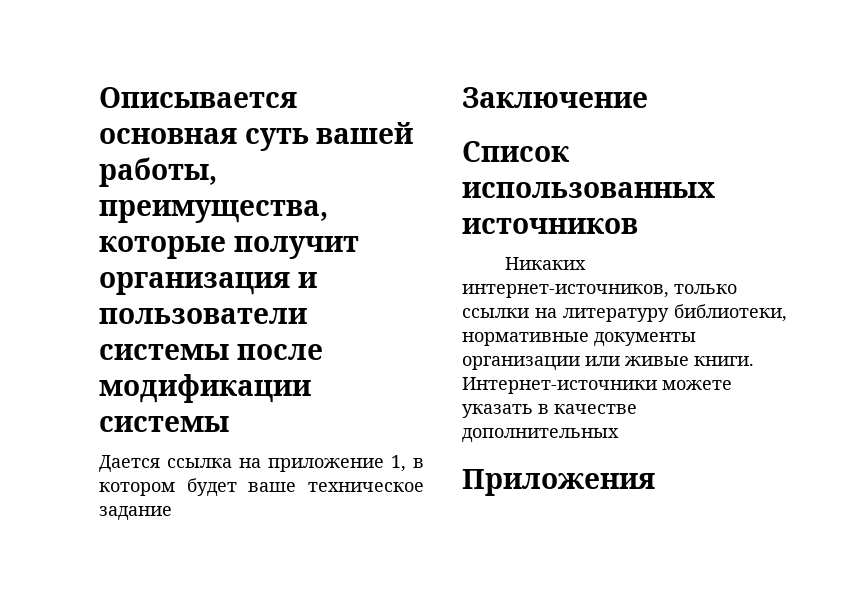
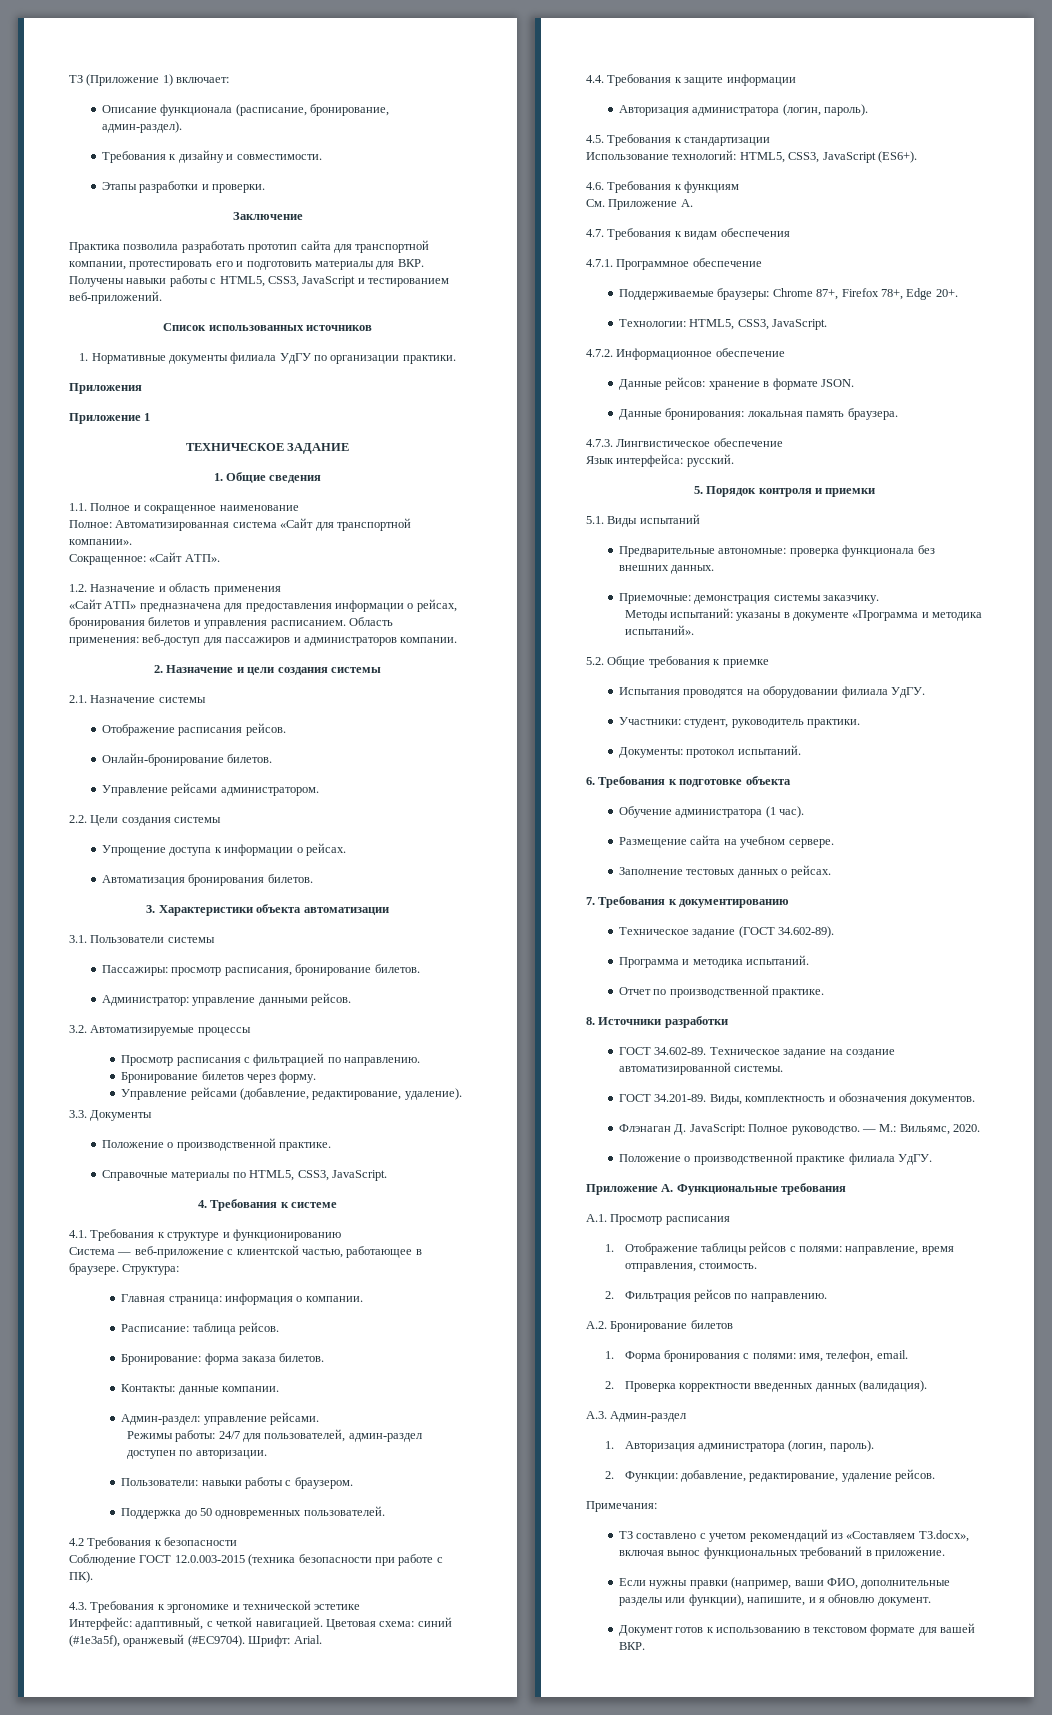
[99,87,297,108] [99,122,414,151] [99,157,217,187] [99,200,328,223] [99,236,359,259] [99,272,317,295] [99,308,307,324] [99,344,323,360] [99,374,311,403] [99,416,229,432] [99,455,424,473] [99,478,424,497] [99,506,172,521] [462,87,648,108] [462,141,569,162] [462,182,715,198] [462,218,638,234] [505,257,587,270] [462,284,737,298] [462,304,787,322] [462,332,696,347] [462,356,754,371] [462,377,732,394] [462,404,637,418] [462,428,619,443] [462,469,655,496] Описывается основная суть вашей работы, преимущества, которые получит организация и пользователи системы после модификации системы // Дается ссылка на приложение 1, в котором будет ваше техническое задание // Заключение // Список использованных источников // Никаких интернет-источников, только ссылки на литературу библиотеки, нормативные документы организации или живые книги. Интернет-источники можете указать в качестве дополнительных // Приложения -> [69,74,230,86] [102,104,390,116] [102,121,183,133] [102,150,322,163] [102,181,266,193] [232,212,303,220] [69,240,430,253] [69,259,424,270] [69,275,449,287] [69,291,162,304] [163,323,372,331] [79,352,456,364] [69,383,142,394] [69,413,151,424] [185,443,350,454] [213,472,322,483] [69,503,299,514] [69,518,411,531] [69,539,132,545] [69,552,220,565] [69,583,281,595] [69,599,457,612] [69,617,393,629] [69,634,458,646] [154,665,381,675] [69,695,206,703] [102,723,286,736] [102,753,273,766] [102,783,319,796] [69,815,222,826] [102,843,346,856] [102,874,313,886] [146,904,389,916] [69,935,215,943] [102,964,420,976] [102,993,352,1006] [69,1025,251,1036] [121,1053,421,1066] [121,1071,317,1083] [121,1087,462,1100] [69,1110,153,1121] [102,1138,332,1151] [102,1170,387,1181] [197,1199,338,1211] [69,1229,341,1241] [69,1245,422,1258] [69,1263,180,1275] [121,1293,363,1305] [121,1322,280,1335] [121,1353,325,1365] [121,1384,280,1395] [121,1412,320,1425] [126,1429,422,1442] [126,1450,267,1459] [121,1477,353,1489] [121,1506,385,1519] [69,1537,238,1549] [69,1554,443,1566] [69,1571,93,1583] [69,1600,361,1613] [69,1617,452,1630] [69,1634,322,1647] [586,74,796,86] [619,104,869,116] [586,134,771,146] [586,150,917,163] [586,181,740,193] [586,199,693,210] [586,228,790,240] [586,258,762,270] [619,288,958,300] [619,319,828,330] [586,348,785,360] [619,377,854,390] [619,408,898,420] [586,438,783,447] [586,454,734,467] [693,486,876,497] [586,514,700,527] [619,545,935,557] [619,565,715,574] [619,593,880,604] [624,608,983,621] [624,625,694,635] [586,656,769,668] [619,686,925,698] [619,717,861,728] [619,745,801,758] [586,776,791,788] [619,806,805,818] [619,835,834,848] [619,865,831,878] [586,896,790,908] [619,926,835,938] [619,955,810,968] [619,985,825,998] [586,1016,728,1028] [619,1047,895,1058] [619,1062,784,1075] [619,1093,976,1105] [619,1124,981,1135] [619,1152,932,1165] [586,1183,847,1195] [586,1214,730,1225] [605,1242,954,1255] [624,1263,757,1272] [605,1289,827,1302] [586,1320,733,1332] [605,1350,908,1362] [605,1380,928,1392] [586,1411,687,1422] [605,1440,874,1452] [605,1469,936,1482] [586,1501,657,1512] [619,1529,969,1542] [619,1546,945,1559] [619,1577,951,1589] [619,1594,931,1606] [619,1623,976,1636] [619,1642,646,1650] ТЗ (Приложение 1) включает: // Описание функционала (расписание, бронирование, админ-раздел). // Требования к дизайну и совместимости. // Этапы разработки и проверки. // Заключение // Практика позволила разработать прототип сайта для транспортной компании, протестировать его и подготовить материалы для ВКР. Получены навыки работы с HTML5, CSS3, JavaScript и тестированием веб-приложений. // Список использованных источников // 1. Нормативные документы филиала УдГУ по организации практики. // Приложения // Приложение 1 // ТЕХНИЧЕСКОЕ ЗАДАНИЕ // 1. Общие сведения // 1.1. Полное и сокращенное наименование // Полное: Автоматизированная система «Сайт для транспортной компании». // Сокращенное: «Сайт АТП». // 1.2. Назначение и область применения // «Сайт АТП» предназначена для предоставления информации о рейсах, бронирования билетов и управления расписанием. Область применения: веб-доступ для пассажиров и администраторов компании. // 2. Назначение и цели создания системы // 2.1. Назначение системы // Отображение расписания рейсов. // Онлайн-бронирование билетов. // Управление рейсами администратором. // 2.2. Цели создания системы // Упрощение доступа к информации о рейсах. // Автоматизация бронирования билетов. // 3. Характеристики объекта автоматизации // 3.1. Пользователи системы // Пассажиры: просмотр расписания, бронирование билетов. // Администратор: управление данными рейсов. // 3.2. Автоматизируемые процессы // Просмотр расписания с фильтрацией по направлению. // Бронирование билетов через форму. // Управление рейсами (добавление, редактирование, удаление). // 3.3. Документы // Положение о производственной практике. // Справочные материалы по HTML5, CSS3, JavaScript. // 4. Требования к системе // 4.1. Требования к структуре и функционированию // Система — веб-приложение с клиентской частью, работающее в браузере. Структура: // Главная страница: информация о компании. // Расписание: таблица рейсов. // Бронирование: форма заказа билетов. // Контакты: данные компании. // Админ-раздел: управление рейсами. // Режимы работы: 24/7 для пользователей, админ-раздел доступен по авторизации. // Пользователи: навыки работы с браузером. // Поддержка до 50 одновременных пользователей. // 4.2 Требования к безопасности // Соблюдение ГОСТ 12.0.003-2015 (техника безопасности при работе с ПК). // 4.3. Требования к эргономике и технической эстетике // Интерфейс: адаптивный, с четкой навигацией. Цветовая схема: синий (#1e3a5f), оранжевый (#EC9704). Шрифт: Arial. // 4.4. Требования к защите информации // Авторизация администратора (логин, пароль). // 4.5. Требования к стандартизации // Использование технологий: HTML5, CSS3, JavaScript (ES6+). // 4.6. Требования к функциям // См. Приложение А. // 4.7. Требования к видам обеспечения // 4.7.1. Программное обеспечение // Поддерживаемые браузеры: Chrome 87+, Firefox 78+, Edge 20+. // Технологии: HTML5, CSS3, JavaScript. // 4.7.2. Информационное обеспечение // Данные рейсов: хранение в формате JSON. // Данные бронирования: локальная память браузера. // 4.7.3. Лингвистическое обеспечение // Язык интерфейса: русский. // 5. Порядок контроля и приемки // 5.1. Виды испытаний // Предварительные автономные: проверка функционала без внешних данных. // Приемочные: демонстрация системы заказчику. // Методы испытаний: указаны в документе «Программа и методика испытаний». // 5.2. Общие требования к приемке // Испытания проводятся на оборудовании филиала УдГУ. // Участники: студент, руководитель практики. // Документы: протокол испытаний. // 6. Требования к подготовке объекта // Обучение администратора (1 час). // Размещение сайта на учебном сервере. // Заполнение тестовых данных о рейсах. // 7. Требования к документированию // Техническое задание (ГОСТ 34.602-89). // Программа и методика испытаний. // Отчет по производственной практике. // 8. Источники разработки // ГОСТ 34.602-89. Техническое задание на создание автоматизированной системы. // ГОСТ 34.201-89. Виды, комплектность и обозначения документов. // Флэнаган Д. JavaScript: Полное руководство. — М.: Вильямс, 2020. // Положение о производственной практике филиала УдГУ. // Приложение А. Функциональные требования // А.1. Просмотр расписания // 1. Отображение таблицы рейсов с полями: направление, время отправления, стоимость. // 2. Фильтрация рейсов по направлению. // А.2. Бронирование билетов // 1. Форма бронирования с полями: имя, телефон, email. // 2. Проверка корректности введенных данных (валидация). // А.3. Админ-раздел // 1. Авторизация администратора (логин, пароль). // 2. Функции: добавление, редактирование, удаление рейсов. // Примечания: // ТЗ составлено с учетом рекомендаций из «Составляем ТЗ.docx», включая вынос функциональных требований в приложение. // Если нужны правки (например, ваши ФИО, дополнительные разделы или функции), напишите, и я обновлю документ. // Документ готов к использованию в текстовом формате для вашей ВКР.

